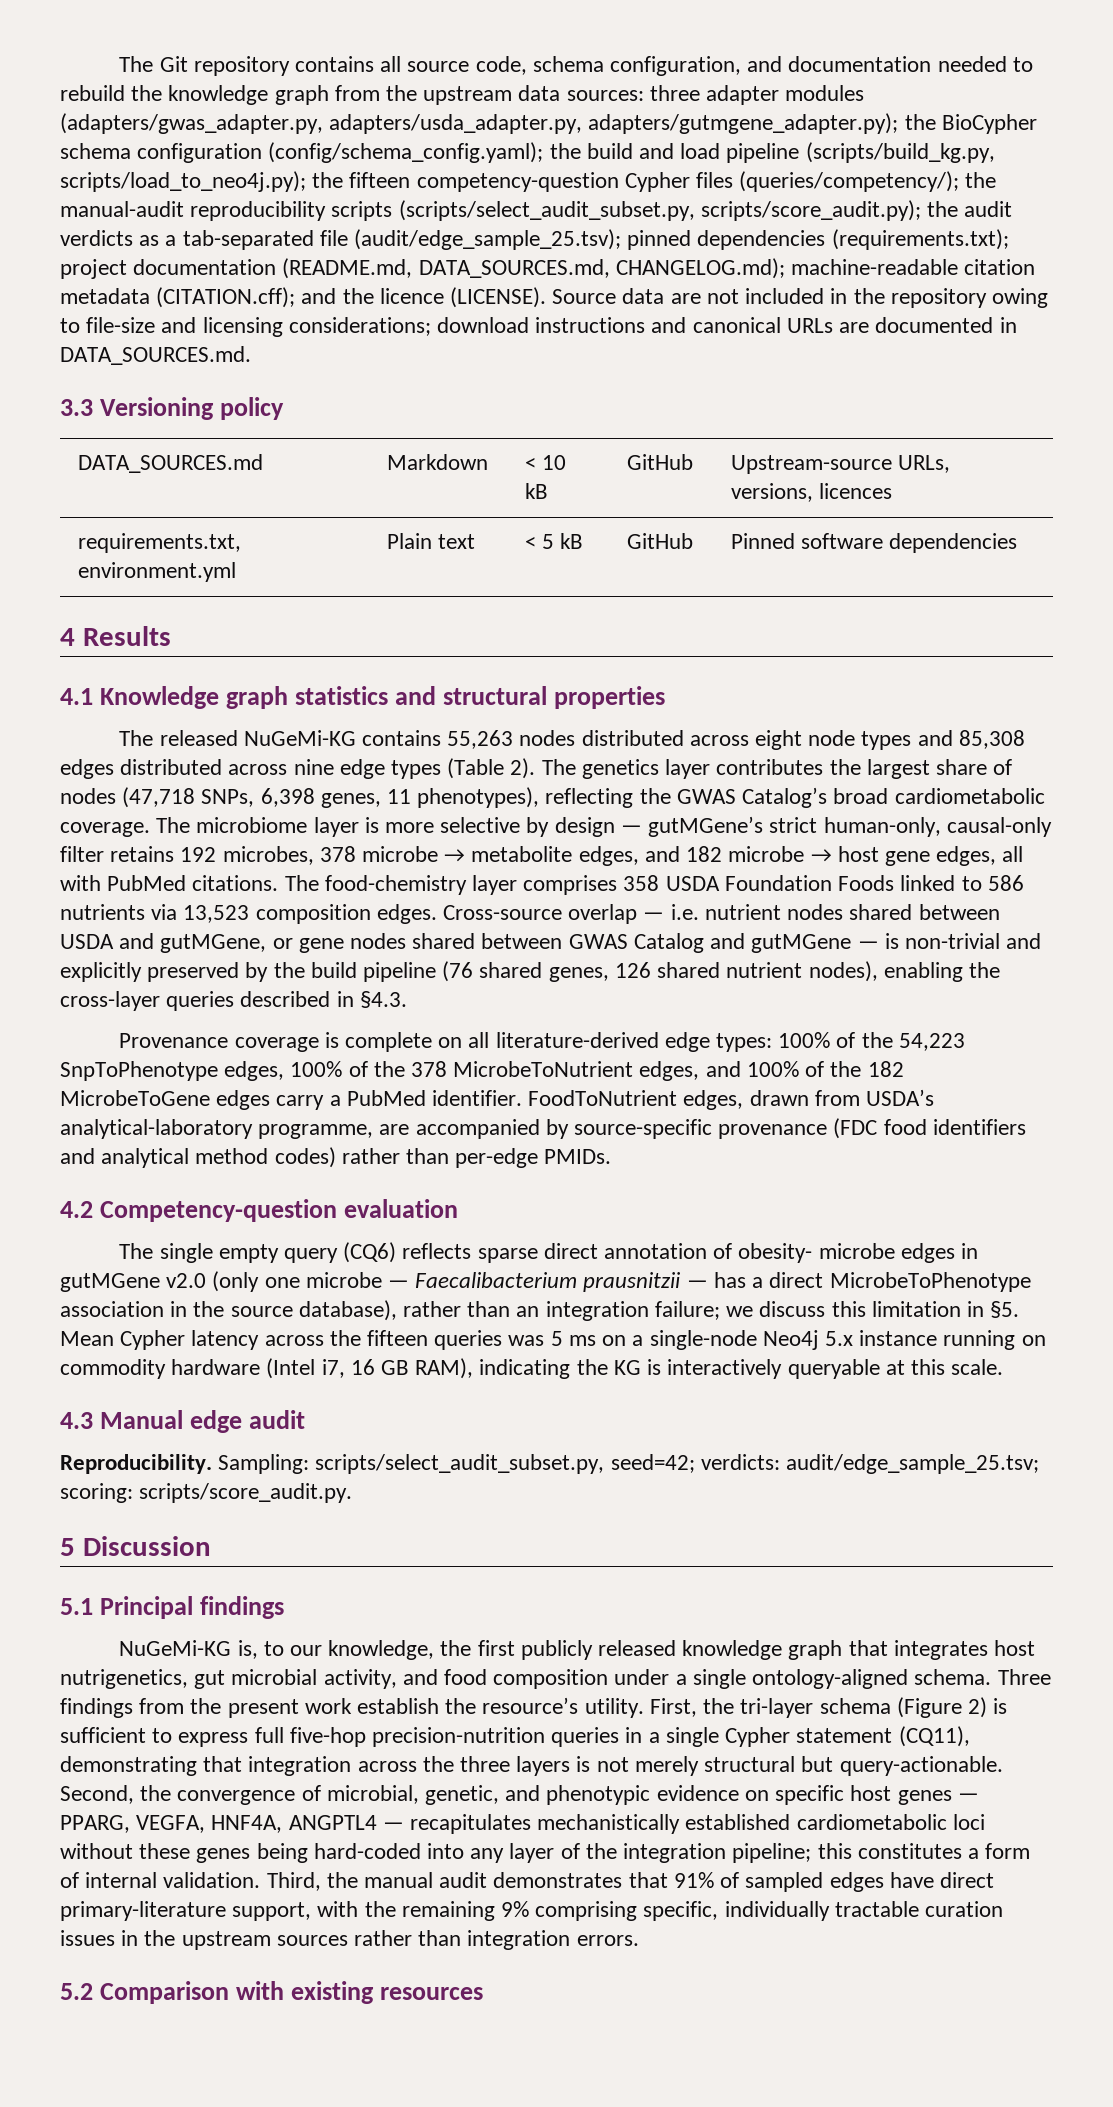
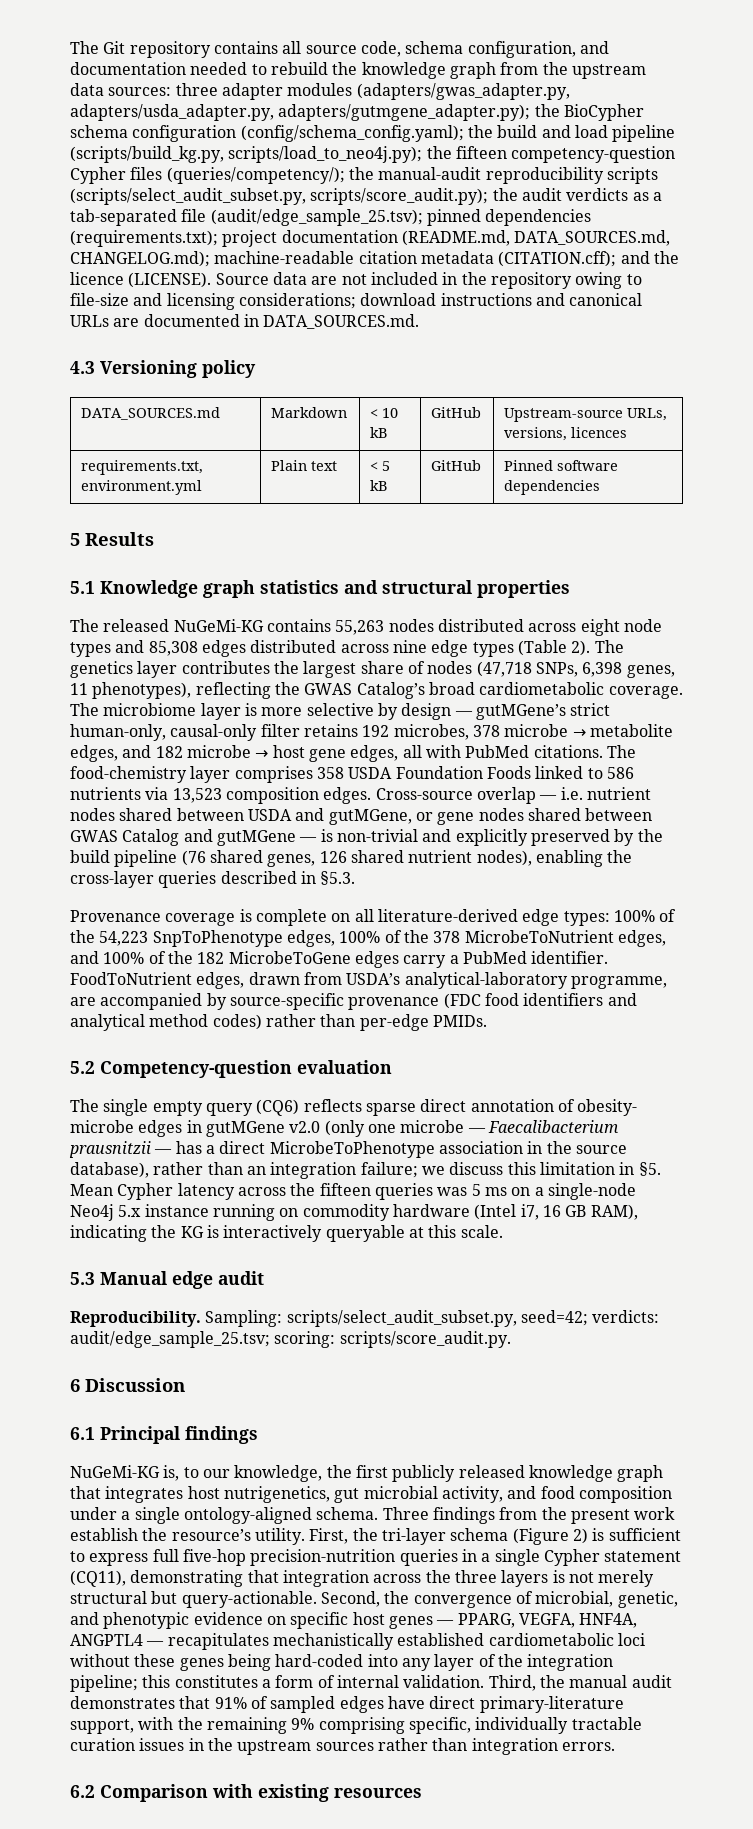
[60,399,93,416] 3.3 -> [70,361,95,374] 4.3
[60,628,75,646] 4 -> [70,533,80,546] 5
[60,688,93,705] 4.1 -> [70,581,95,594] 5.1
[359,991,407,1008] §4.3. -> [320,871,356,885] §5.3.
[60,1201,93,1218] 4.2 -> [70,1061,95,1074] 5.2
[60,1412,93,1429] 4.3 -> [70,1272,95,1285] 5.3
[60,1538,75,1556] 5 -> [70,1379,80,1392] 6
[60,1598,93,1615] 5.1 -> [70,1427,95,1440] 6.1
[60,1983,93,2000] 5.2 -> [70,1785,95,1798] 6.2

